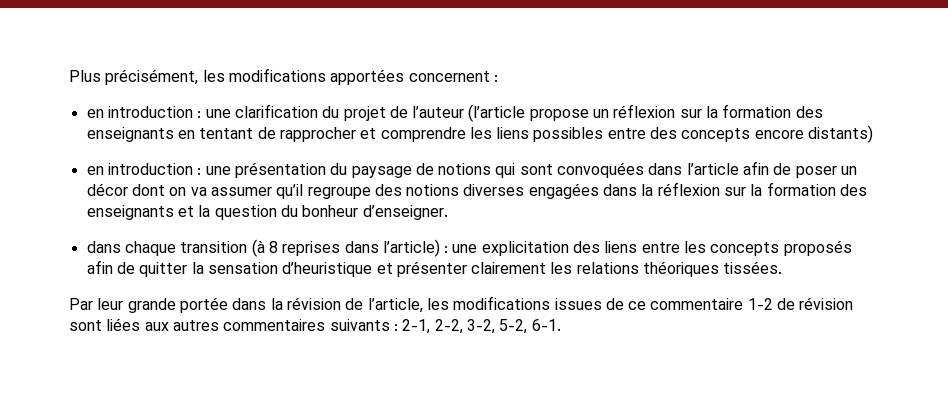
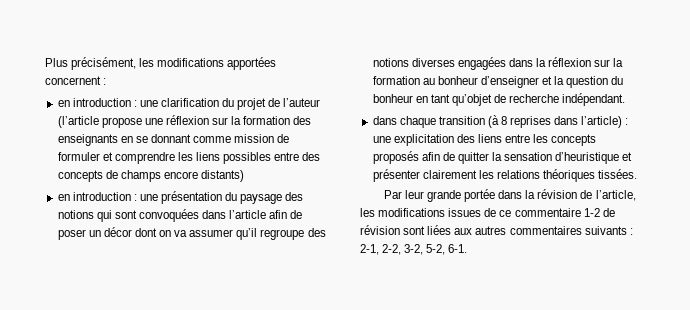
[593,109,610,118] un -> [144,118,163,125] une
[199,127,356,142] tentant de rapprocher -> [135,134,290,143] [57,152,100,161] se donnant comme mission de formuler
(751, 135) none -> [105,170,161,182] de champs
[415,163,434,175] de -> [285,192,304,201] des
[840,184,868,196] [86,205,174,220] des enseignants -> [422,76,539,88] au bonheur d’enseigner
[362,205,448,220] d’enseigner. -> [415,93,626,106] en tant qu’objet de recherche indépendant.

